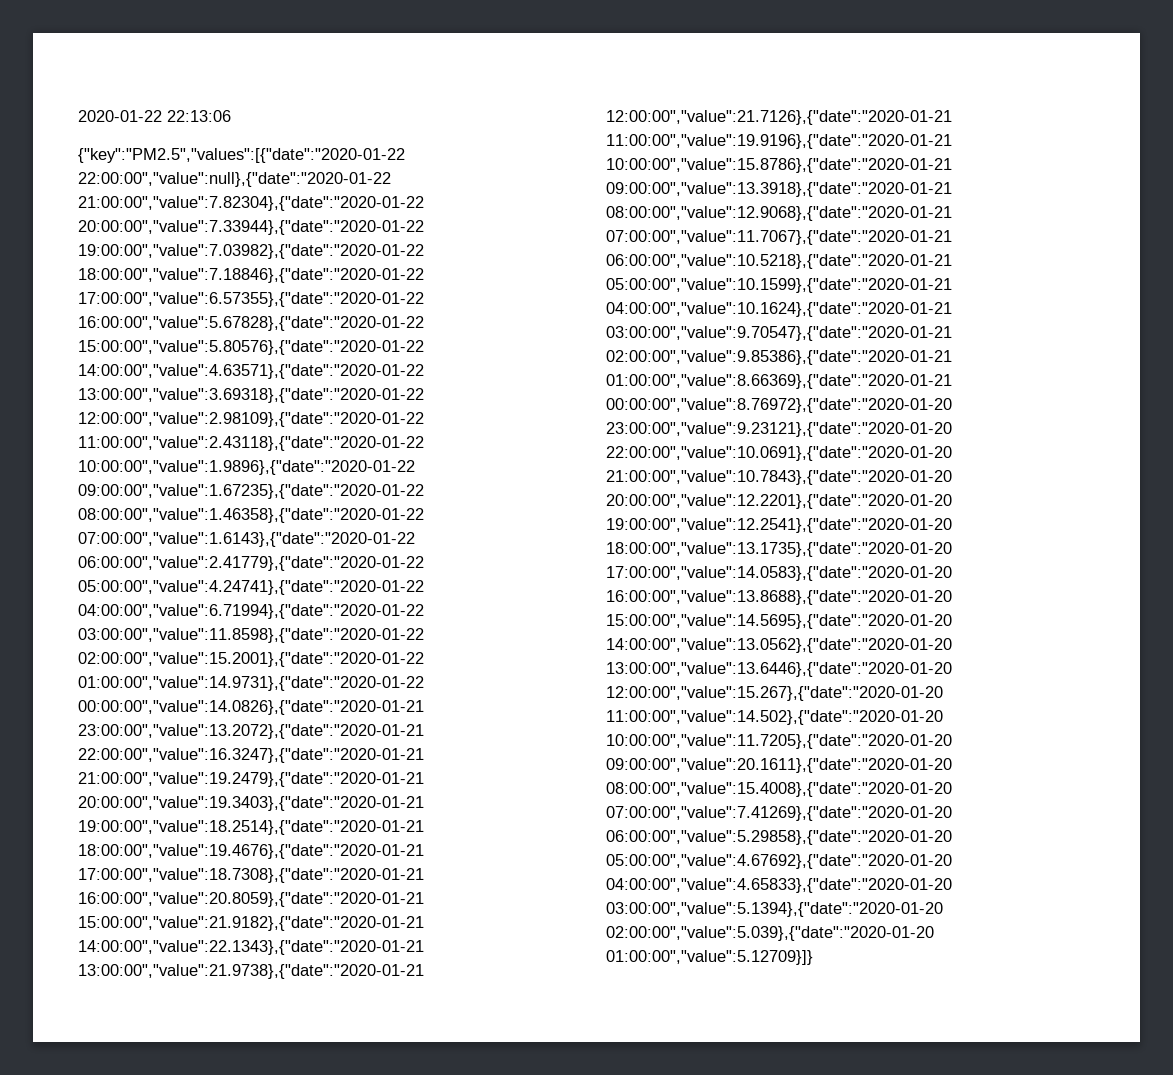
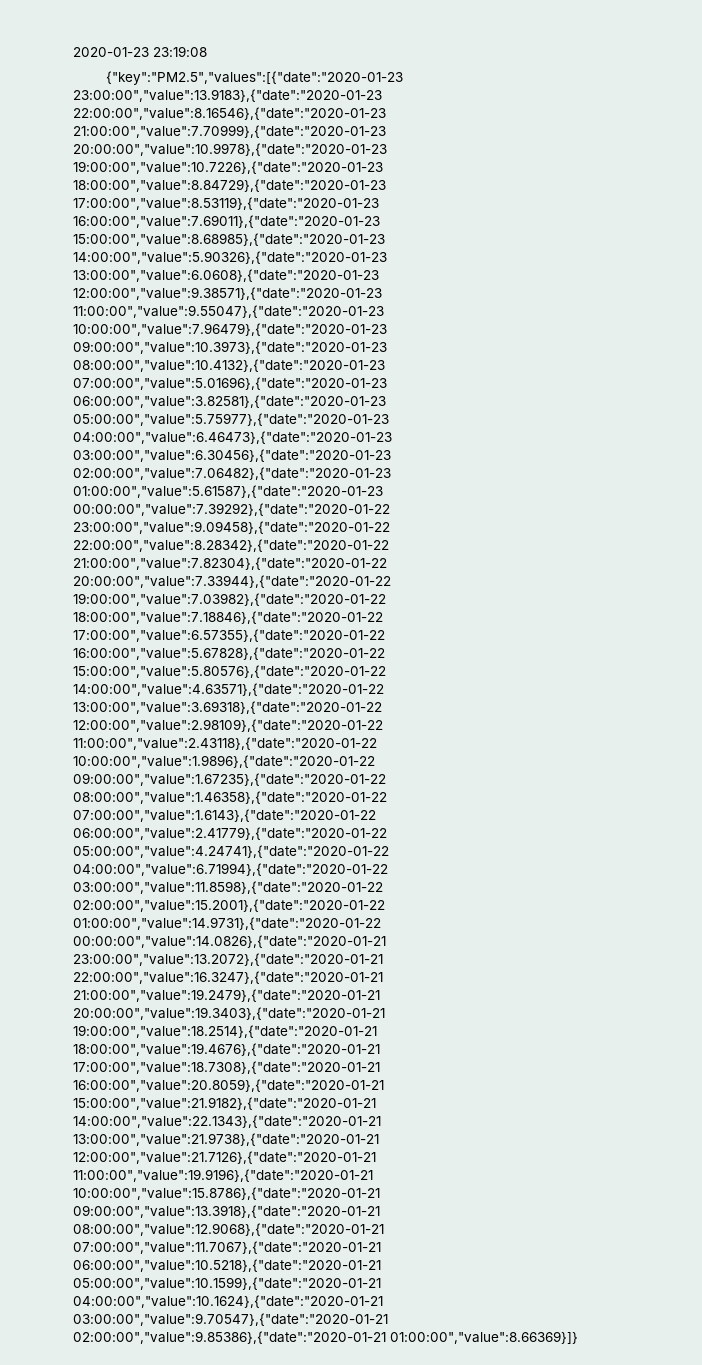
[78,110,231,122] [78,148,405,163] [78,172,391,187] 2020-01-22 22:13:06 // {"key":"PM2.5","values":[{"date":"2020-01-22 22:00:00","value":null},{"date":"2020-01-22 -> [73,46,207,57] [105,71,403,85] [73,89,382,102] [73,107,386,120] [73,125,386,138] [73,143,387,156] [73,161,383,174] [73,179,386,192] [73,197,379,210] [73,215,380,228] [73,233,385,246] [73,251,387,264] [73,269,379,282] [73,287,382,300] [73,305,384,318] [73,323,387,336] [73,341,387,354] [73,359,385,372] [73,377,387,390] [73,395,386,408] [73,413,389,426] [73,431,392,444] [73,449,391,462] [73,467,391,480] [73,485,383,498] [73,503,390,516] [73,521,390,534] [73,539,389,552] 2020-01-23 23:19:08 // {"key":"PM2.5","values":[{"date":"2020-01-23 23:00:00","value":13.9183},{"date":"2020-01-23 22:00:00","value":8.16546},{"date":"2020-01-23 21:00:00","value":7.70999},{"date":"2020-01-23 20:00:00","value":10.9978},{"date":"2020-01-23 19:00:00","value":10.7226},{"date":"2020-01-23 18:00:00","value":8.84729},{"date":"2020-01-23 17:00:00","value":8.53119},{"date":"2020-01-23 16:00:00","value":7.69011},{"date":"2020-01-23 15:00:00","value":8.68985},{"date":"2020-01-23 14:00:00","value":5.90326},{"date":"2020-01-23 13:00:00","value":6.0608},{"date":"2020-01-23 12:00:00","value":9.38571},{"date":"2020-01-23 11:00:00","value":9.55047},{"date":"2020-01-23 10:00:00","value":7.96479},{"date":"2020-01-23 09:00:00","value":10.3973},{"date":"2020-01-23 08:00:00","value":10.4132},{"date":"2020-01-23 07:00:00","value":5.01696},{"date":"2020-01-23 06:00:00","value":3.82581},{"date":"2020-01-23 05:00:00","value":5.75977},{"date":"2020-01-23 04:00:00","value":6.46473},{"date":"2020-01-23 03:00:00","value":6.30456},{"date":"2020-01-23 02:00:00","value":7.06482},{"date":"2020-01-23 01:00:00","value":5.61587},{"date":"2020-01-23 00:00:00","value":7.39292},{"date":"2020-01-22 23:00:00","value":9.09458},{"date":"2020-01-22 22:00:00","value":8.28342},{"date":"2020-01-22
[606,374,952,389] [606,398,952,413] [606,422,952,437] [606,446,952,461] [606,470,952,485] [606,494,952,509] [606,518,952,533] [606,542,952,557] [606,566,952,581] [606,590,952,605] [606,614,952,629] [606,638,952,653] [606,662,952,677] [606,686,943,701] [606,710,943,725] [606,734,952,749] [606,758,952,773] [606,782,952,797] [606,806,952,821] [606,830,952,845] [606,854,952,869] [606,878,952,893] [606,902,943,917] [606,926,934,941] [606,950,813,965] 01:00:00","value":8.66369},{"date":"2020-01-21 00:00:00","value":8.76972},{"date":"2020-01-20 23:00:00","value":9.23121},{"date":"2020-01-20 22:00:00","value":10.0691},{"date":"2020-01-20 21:00:00","value":10.7843},{"date":"2020-01-20 20:00:00","value":12.2201},{"date":"2020-01-20 19:00:00","value":12.2541},{"date":"2020-01-20 18:00:00","value":13.1735},{"date":"2020-01-20 17:00:00","value":14.0583},{"date":"2020-01-20 16:00:00","value":13.8688},{"date":"2020-01-20 15:00:00","value":14.5695},{"date":"2020-01-20 14:00:00","value":13.0562},{"date":"2020-01-20 13:00:00","value":13.6446},{"date":"2020-01-20 12:00:00","value":15.267},{"date":"2020-01-20 11:00:00","value":14.502},{"date":"2020-01-20 10:00:00","value":11.7205},{"date":"2020-01-20 09:00:00","value":20.1611},{"date":"2020-01-20 08:00:00","value":15.4008},{"date":"2020-01-20 07:00:00","value":7.41269},{"date":"2020-01-20 06:00:00","value":5.29858},{"date":"2020-01-20 05:00:00","value":4.67692},{"date":"2020-01-20 04:00:00","value":4.65833},{"date":"2020-01-20 03:00:00","value":5.1394},{"date":"2020-01-20 02:00:00","value":5.039},{"date":"2020-01-20 01:00:00","value":5.12709}]} -> [390,1331,578,1344] 01:00:00","value":8.66369}]}

